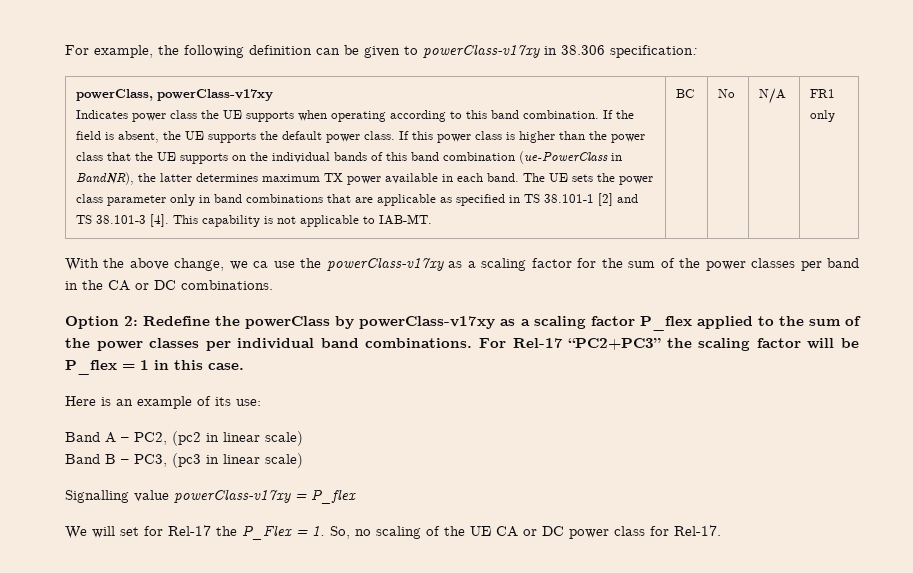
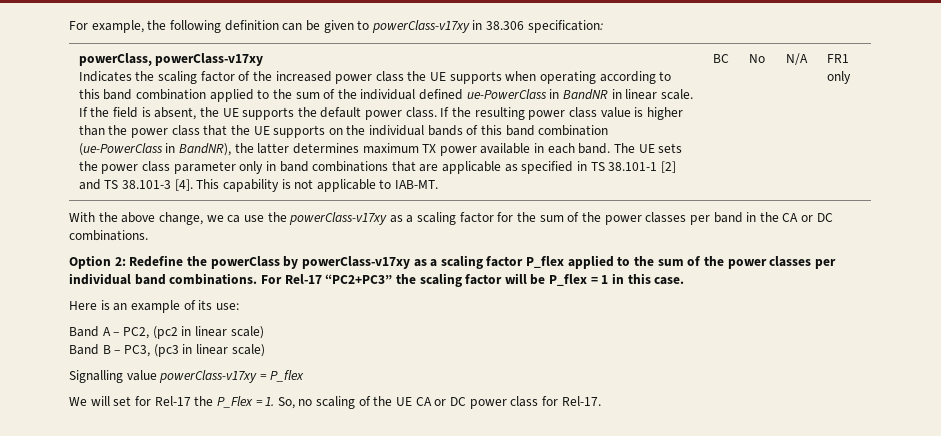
(129, 114) none -> [135,71,332,84] the scaling factor of the increased
[523,110,600,119] combination. -> [135,89,693,102] combination applied to the sum of the individual defined ue-PowerClass in BandNR in linear scale.
[412,131,503,143] this power class -> [452,107,631,120] the resulting power class value

